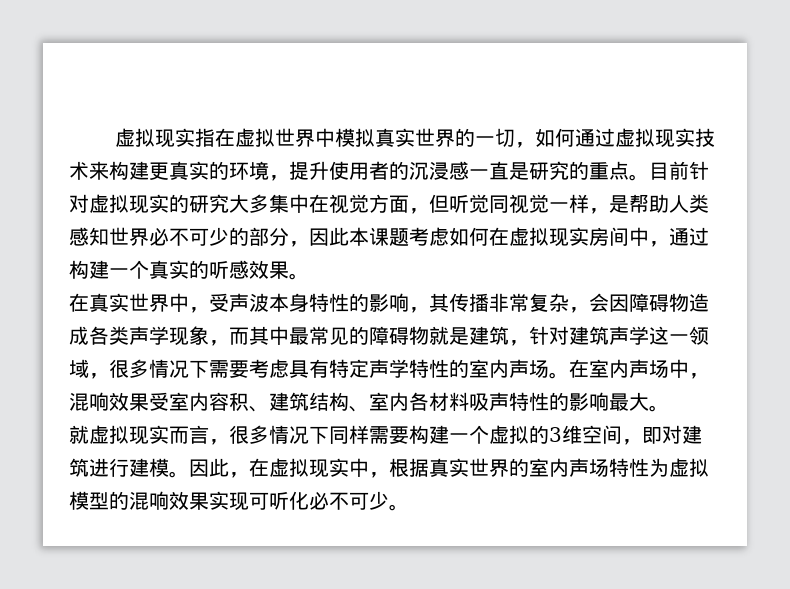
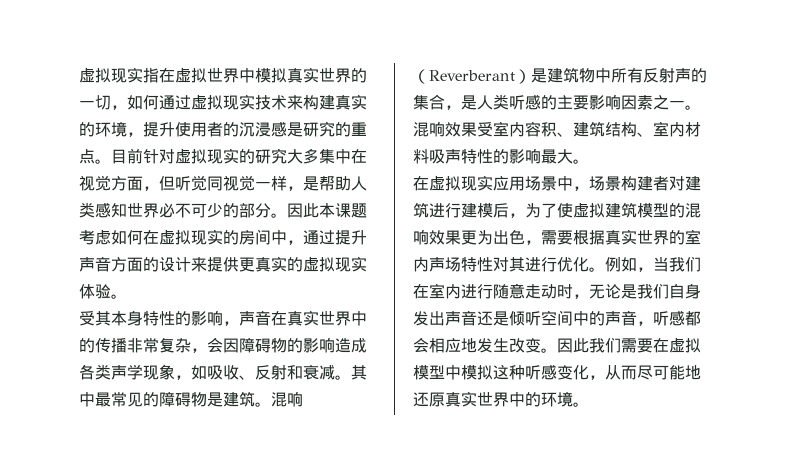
[149,162,169,180] 更 -> (335, 102) none
[469,161,509,180] 一直 -> (287, 129) none
[289,241,309,247] ， -> [271,213,287,218] 。
(589, 236) none -> [223,230,239,245] 的
[69,260,309,280] [69,293,449,313] 构建一个真实的听感效果。 // 在真实世界中，受声波本身特性的影响，其 -> [335,230,367,245] [79,256,367,272] [79,284,127,299] [79,310,367,326] [79,338,95,353] 提升声音方面的设计来提供更真实的虚拟现实体验。 // 受其本身特性的影响，声音在真实世界中的
(689, 302) none -> [287,337,335,353] 的影响
[229,327,249,345] 而 -> [191,365,351,380] 如吸收、反射和衰减。
[429,326,709,346] [69,359,709,379] 就是建筑，针对建筑声学这一领域，很多情况下需要考虑具有特定声学特性的室内声场。在室内声场中， -> [207,391,303,407] [413,67,707,84] [413,94,701,110] 是建筑。混响（Reverberant）是建筑物中所有反射声的集合，是人类听感的主要影响因素之一。
[409,392,429,411] 各 -> (685, 129) none
[69,425,702,445] [69,458,389,478] 就虚拟现实而言，很多情况下同样需要构建一个虚拟的3维空间，即对建筑进行建模。因此，在虚拟现实中， -> [413,175,701,191] [413,202,701,218] [413,229,573,245] 在虚拟现实应用场景中，场景构建者对建筑进行建模后，为了使虚拟建筑模型的混响效果更为出色，需要
[649,458,709,477] [69,491,389,511] 为虚拟模型的混响效果实现可听化必不可少 -> [493,257,701,272] [413,283,701,299] [413,310,701,326] [413,337,701,353] [413,364,701,380] [413,391,573,407] 对其进行优化。例如，当我们在室内进行随意走动时，无论是我们自身发出声音还是倾听空间中的声音，听感都会相应地发生改变。因此我们需要在虚拟模型中模拟这种听感变化，从而尽可能地还原真实世界中的环境

